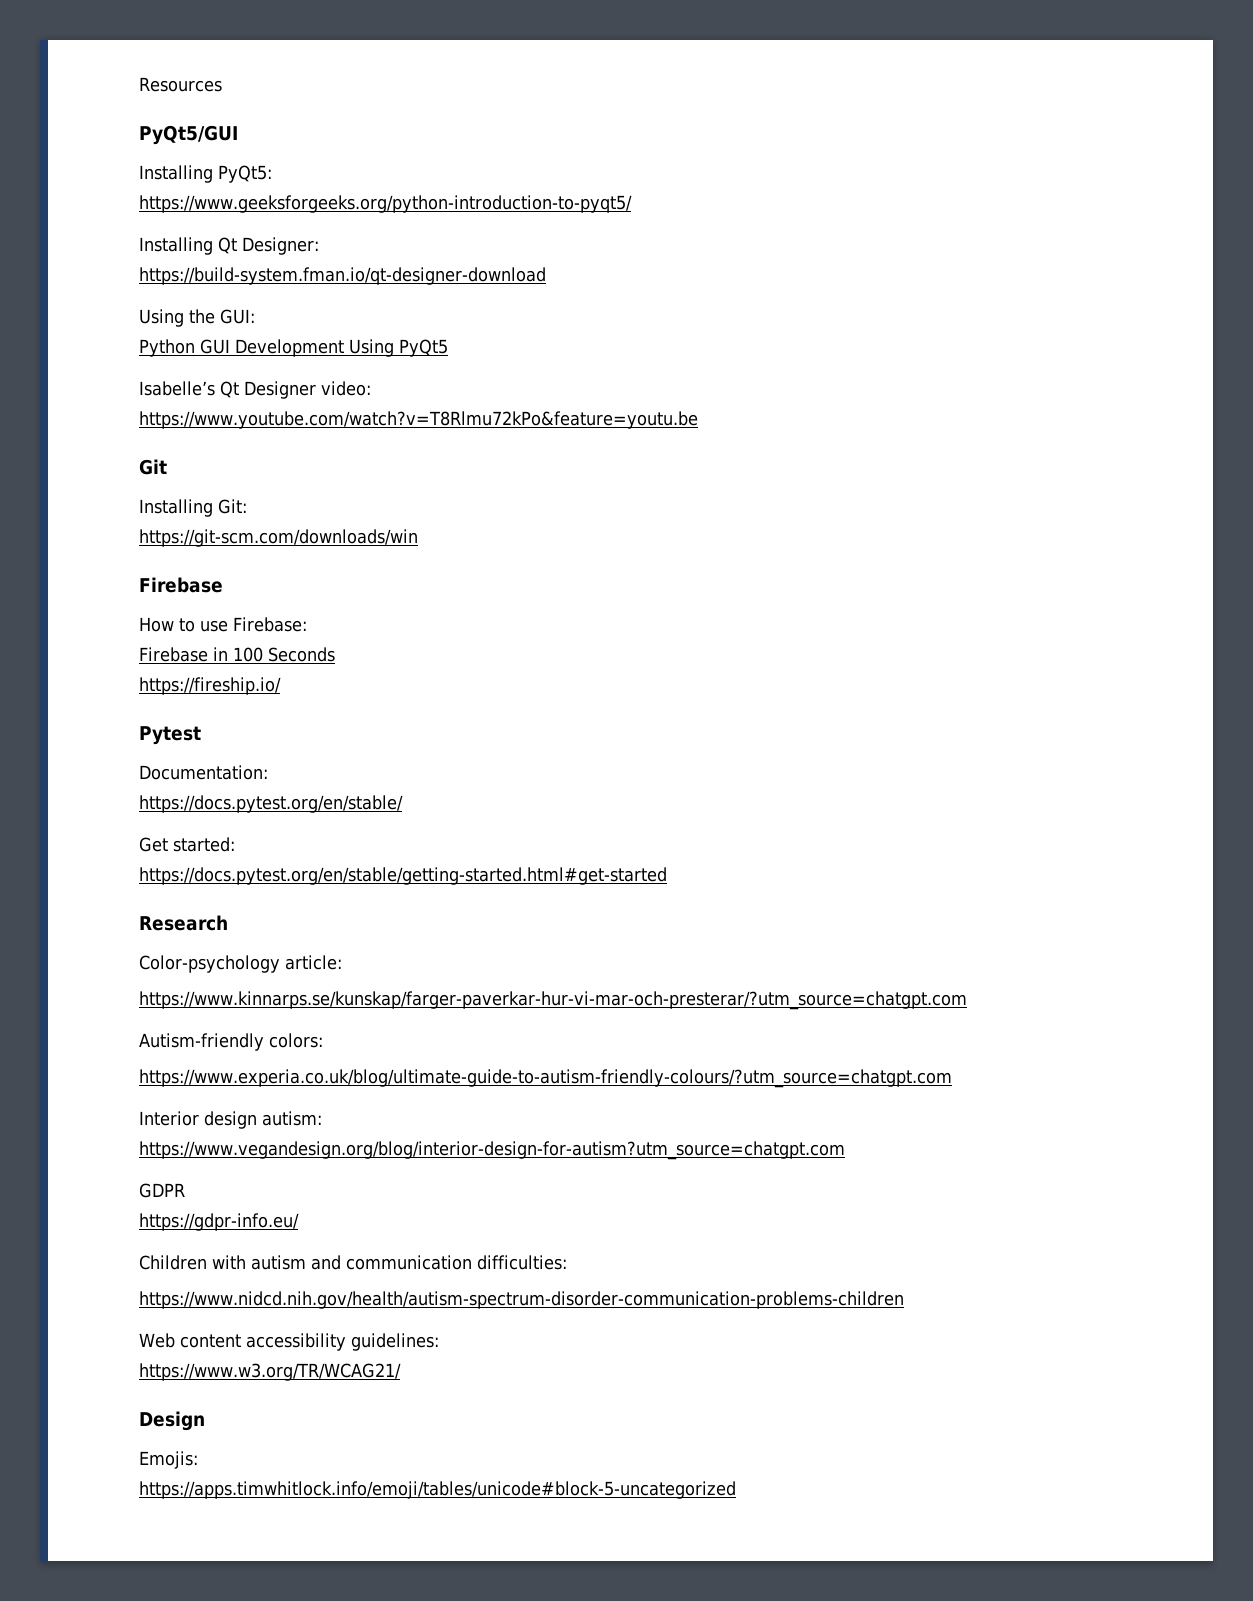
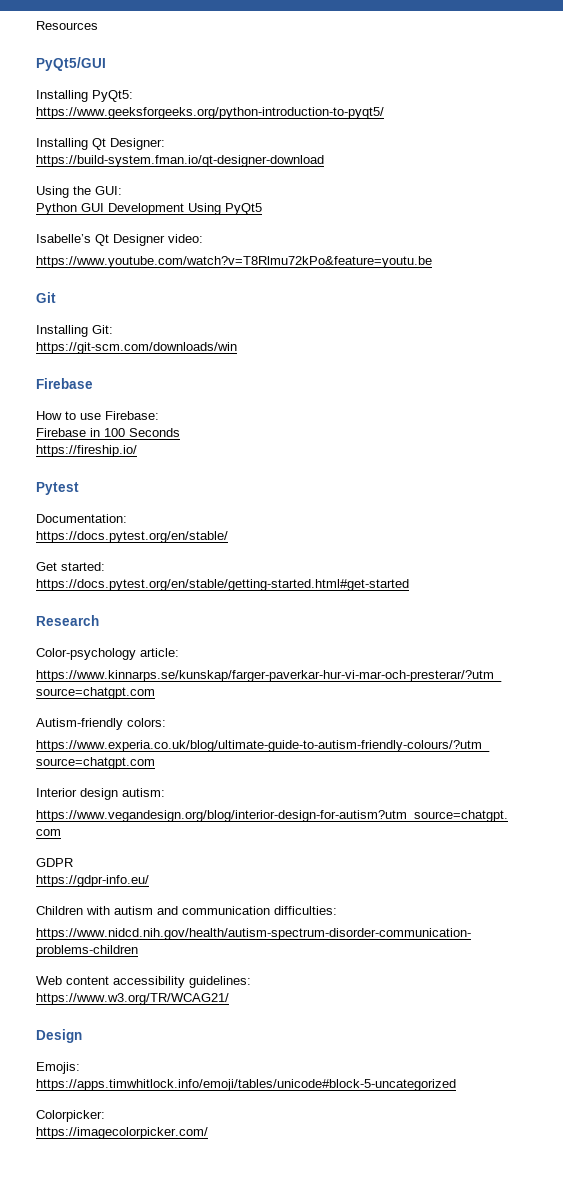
(736, 1490) none -> [36,1110,105,1122] [36,1127,208,1139] // Colorpicker: // https://imagecolorpicker.com/

